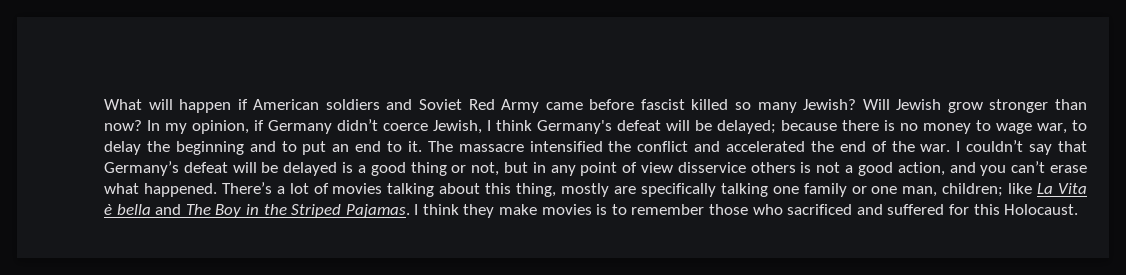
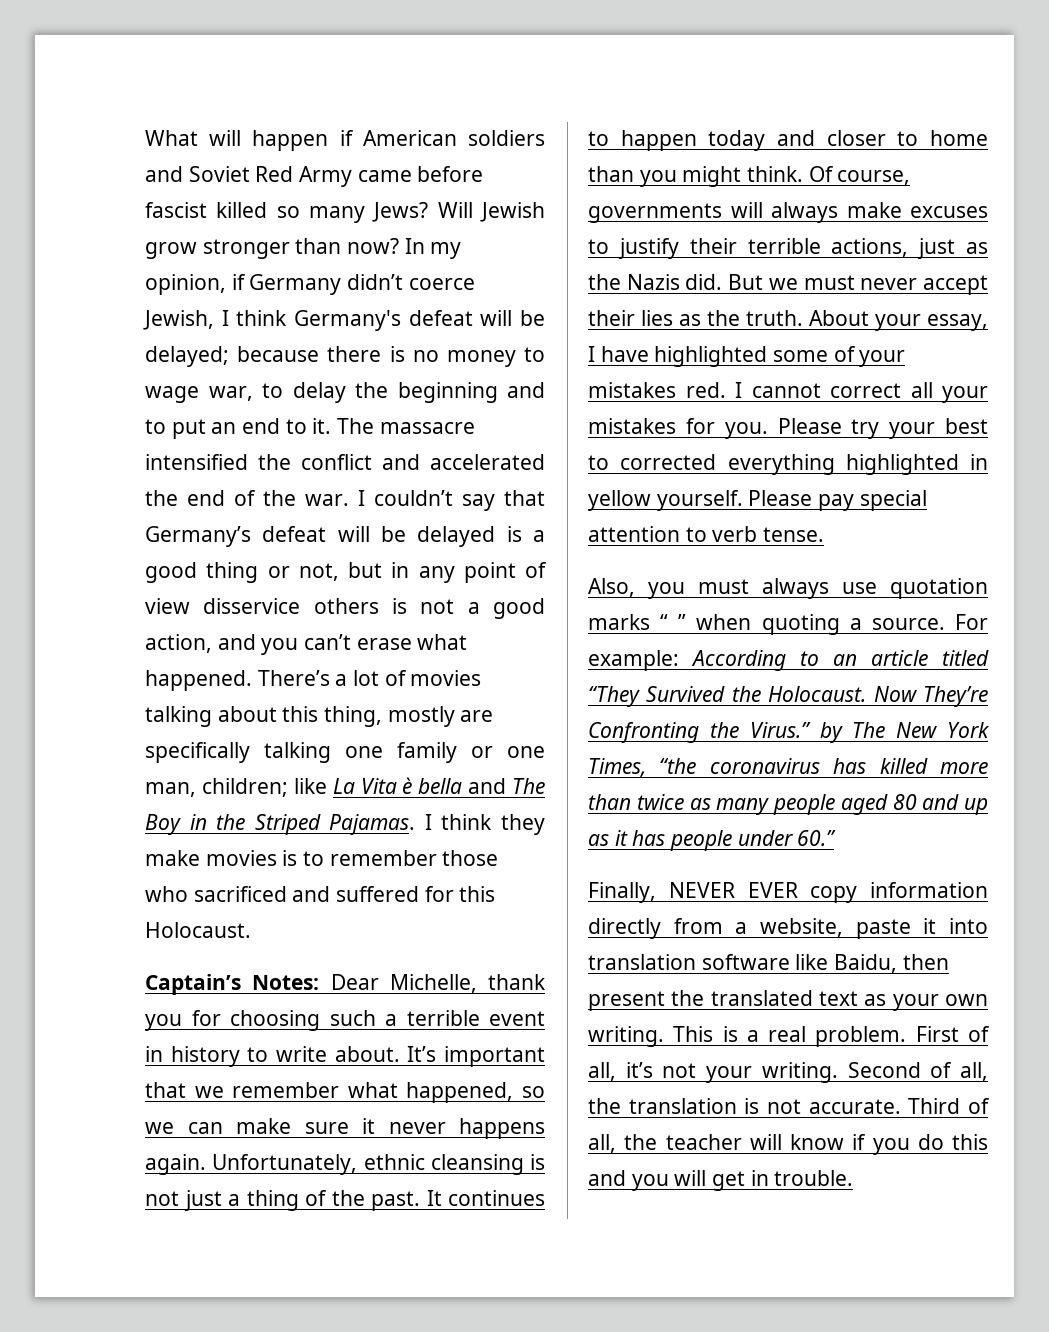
[803,99,857,110] Jewish? -> [372,202,429,222] Jews?
(1079, 209) none -> [145,974,546,995] [145,1010,545,1031] [145,1046,545,1067] [145,1082,545,1103] [145,1118,545,1139] [145,1154,545,1175] [145,1190,545,1211] [588,130,988,151] [588,166,911,187] [588,202,988,223] [588,238,988,259] [588,274,988,295] [588,310,988,331] [588,346,906,367] [588,382,988,403] [588,418,988,439] [588,454,988,475] [588,490,927,511] [588,526,825,542] [588,578,988,599] [588,614,988,635] [588,650,989,671] [588,686,988,707] [588,722,990,743] [588,758,988,777] [588,794,988,815] [588,830,837,851] [588,882,988,903] [588,918,988,939] [588,954,949,973] [588,990,988,1011] [588,1026,990,1047] [588,1062,988,1083] [588,1098,990,1114] [588,1134,988,1155] [588,1170,854,1191] // Captain’s Notes: Dear Michelle, thank you for choosing such a terrible event in history to write about. It’s important that we remember what happened, so we can make sure it never happens again. Unfortunately, ethnic cleansing is not just a thing of the past. It continues to happen today and closer to home than you might think. Of course, governments will always make excuses to justify their terrible actions, just as the Nazis did. But we must never accept their lies as the truth. About your essay, I have highlighted some of your mistakes red. I cannot correct all your mistakes for you. Please try your best to corrected everything highlighted in yellow yourself. Please pay special attention to verb tense. // Also, you must always use quotation marks “ ” when quoting a source. For example: According to an article titled “They Survived the Holocaust. Now They’re Confronting the Virus.” by The New York Times, “the coronavirus has killed more than twice as many people aged 80 and up as it has people under 60.” // Finally, NEVER EVER copy information directly from a website, paste it into translation software like Baidu, then present the translated text as your own writing. This is a real problem. First of all, it’s not your writing. Second of all, the translation is not accurate. Third of all, the teacher will know if you do this and you will get in trouble.

